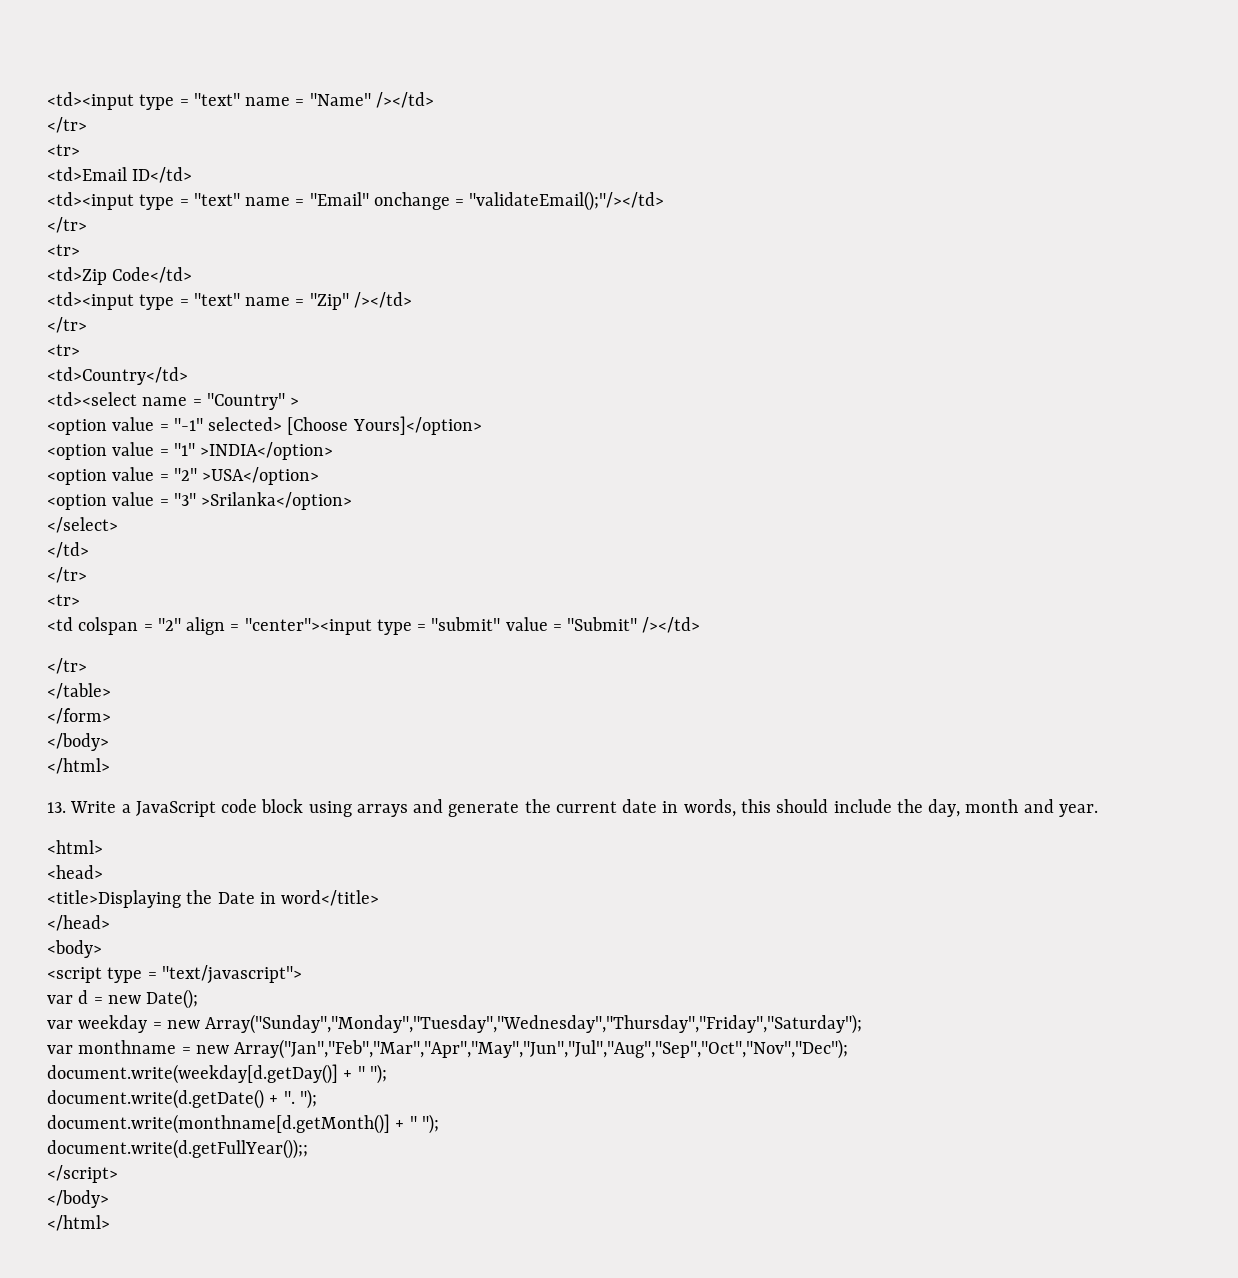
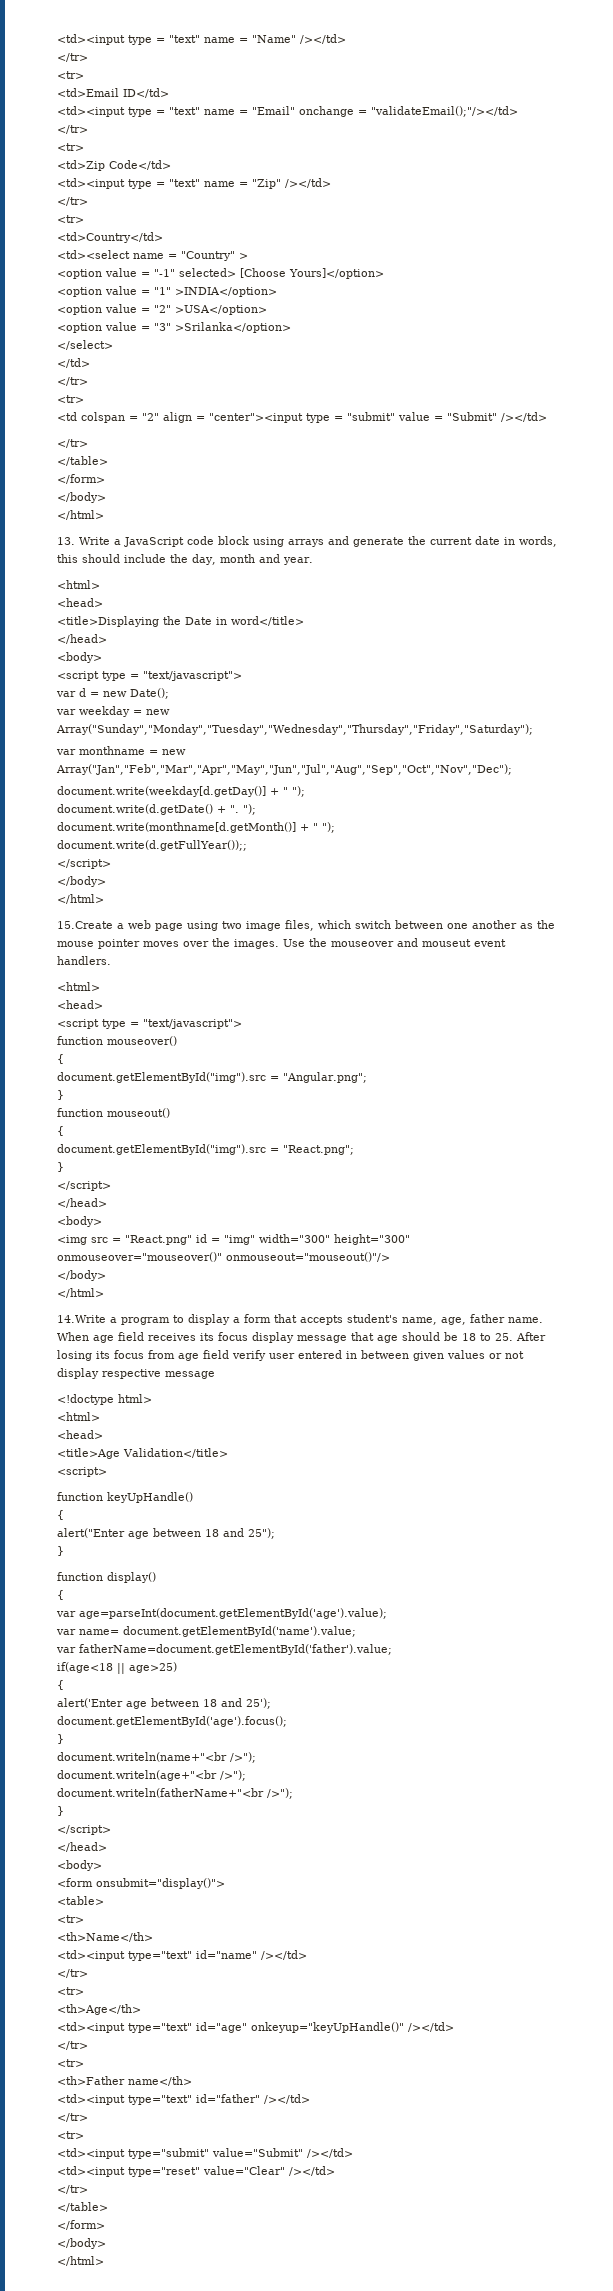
(110, 1223) none -> [57,920,555,931] [57,938,506,949] [57,956,111,965] [57,982,100,991] [57,1000,103,1009] [57,1019,242,1029] [57,1036,177,1046] [57,1054,64,1064] [57,1072,367,1083] [57,1090,64,1100] [57,1108,170,1118] [57,1126,64,1136] [57,1144,354,1155] [57,1162,64,1172] [57,1181,111,1191] [57,1198,107,1208] [57,1216,102,1227] [57,1234,410,1245] [57,1252,390,1262] [57,1270,106,1281] [57,1288,104,1298] [57,1314,543,1325] [57,1332,546,1343] [57,1350,524,1361] [57,1368,215,1379] [57,1394,152,1405] [57,1412,100,1421] [57,1430,103,1439] [57,1448,228,1459] [57,1467,107,1477] [57,1492,193,1503] [57,1510,64,1520] [57,1528,275,1539] [57,1546,64,1556] [57,1572,156,1583] [57,1590,64,1600] [56,1608,387,1619] [56,1626,356,1637] [56,1644,392,1655] [57,1662,177,1674] [57,1680,64,1690] [57,1698,271,1709] [57,1716,287,1727] [57,1734,64,1744] [57,1752,256,1763] [57,1770,246,1781] [57,1788,293,1799] [57,1806,64,1816] [57,1825,111,1835] [57,1842,107,1852] [57,1860,102,1871] [57,1878,225,1889] [57,1896,104,1905] [57,1915,84,1923] [57,1932,153,1942] [57,1950,307,1961] [57,1969,88,1978] [57,1987,84,1995] [57,2004,141,2015] [57,2022,454,2033] [57,2041,88,2050] [57,2059,84,2067] [57,2076,192,2086] [57,2094,310,2105] [57,2113,88,2122] [57,2131,84,2139] [57,2148,353,2159] [57,2166,335,2177] [57,2185,88,2194] [57,2202,108,2212] [57,2220,105,2230] [57,2238,106,2249] [57,2256,104,2266] // 15.Create a web page using two image files, which switch between one another as the mouse pointer moves over the images. Use the mouseover and mouseut event handlers. // <html> // <head> // <script type = "text/javascript"> // function mouseover() // { // document.getElementById("img").src = "Angular.png"; // } // function mouseout() // { // document.getElementById("img").src = "React.png"; // } // </script> // </head> // <body> // <img src = "React.png" id = "img" width="300" height="300" onmouseover="mouseover()" onmouseout="mouseout()"/> // </body> // </html> // 14.Write a program to display a form that accepts student's name, age, father name. When age field receives its focus display message that age should be 18 to 25. After losing its focus from age field verify user entered in between given values or not display respective message // <!doctype html> // <html> // <head> // <title>Age Validation</title> // <script> // function keyUpHandle() // { // alert("Enter age between 18 and 25"); // } // function display() // { // var age=parseInt(document.getElementById('age').value); // var name= document.getElementById('name').value; // var fatherName=document.getElementById('father').value; // if(age<18 || age>25) // { // alert('Enter age between 18 and 25'); // document.getElementById('age').focus(); // } // document.writeln(name+"<br />"); // document.writeln(age+"<br />"); // document.writeln(fatherName+"<br />"); // } // </script> // </head> // <body> // <form onsubmit="display()"> // <table> // <tr> // <th>Name</th> // <td><input type="text" id="name" /></td> // </tr> // <tr> // <th>Age</th> // <td><input type="text" id="age" onkeyup="keyUpHandle()" /></td> // </tr> // <tr> // <th>Father name</th> // <td><input type="text" id="father" /></td> // </tr> // <tr> // <td><input type="submit" value="Submit" /></td> // <td><input type="reset" value="Clear" /></td> // </tr> // </table> // </form> // </body> // </html>

